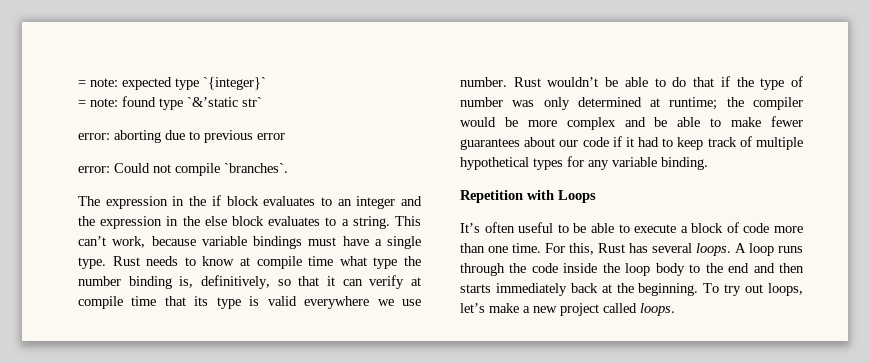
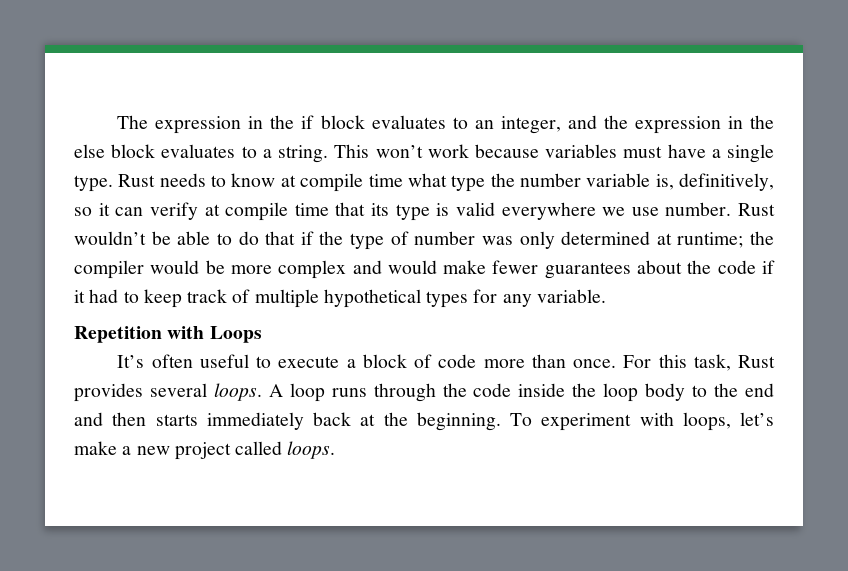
[78,77,266,90] [78,96,262,110] [78,130,285,143] [78,163,288,176] = note: expected type `{integer}` // = note: found type `&’static str` // error: aborting due to previous error // error: Could not compile `branches`. // -> (117, 122) none
[356,196,396,209] integer -> [500,116,561,134] integer,
[78,236,302,249] can’t work, because variable bindings -> [375,144,618,158] won’t work because variables
[128,276,172,289] binding -> [586,173,651,187] variable
[298,276,320,286] that -> (92, 211) none
[654,117,722,127] be able to -> [387,260,437,274] would
[559,140,579,147] our -> [687,260,712,274] the
[612,157,708,170] variable binding. -> [536,289,606,303] variable.
[573,223,630,233] be able to -> (272, 362) none
[488,243,648,255] one time. For this, Rust has -> [573,354,775,371] [74,383,143,402] once. For this task, Rust provides
[724,284,764,296] try out -> [541,412,674,431] experiment with

